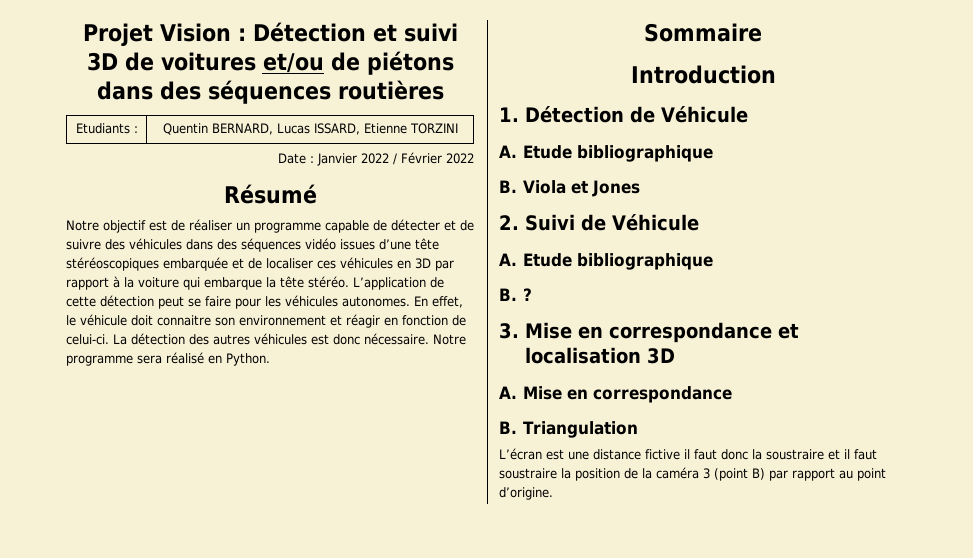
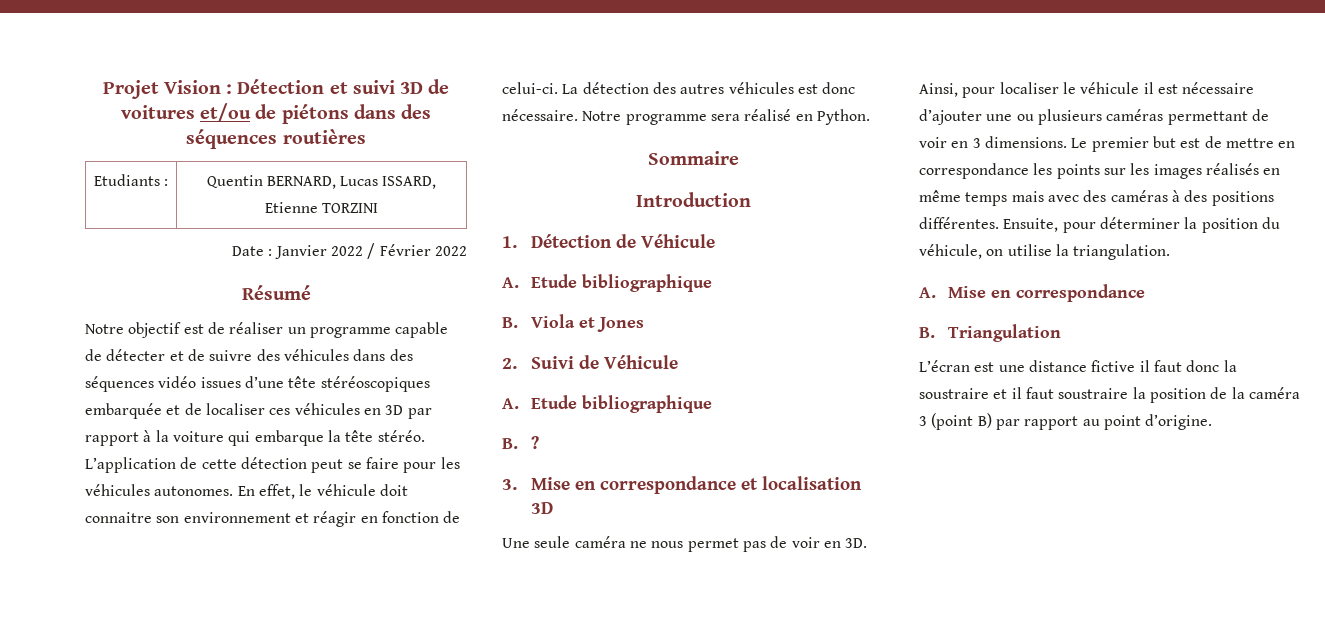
(676, 356) none -> [502,536,868,552] [919,82,1255,98] [919,109,1269,125] [919,136,1296,152] [919,163,1281,179] [919,190,1274,206] [919,217,1280,233] [919,244,1171,260] // Une seule caméra ne nous permet pas de voir en 3D. Ainsi, pour localiser le véhicule il est nécessaire d’ajouter une ou plusieurs caméras permettant de voir en 3 dimensions. Le premier but est de mettre en correspondance les points sur les images réalisés en même temps mais avec des caméras à des positions différentes. Ensuite, pour déterminer la position du véhicule, on utilise la triangulation.

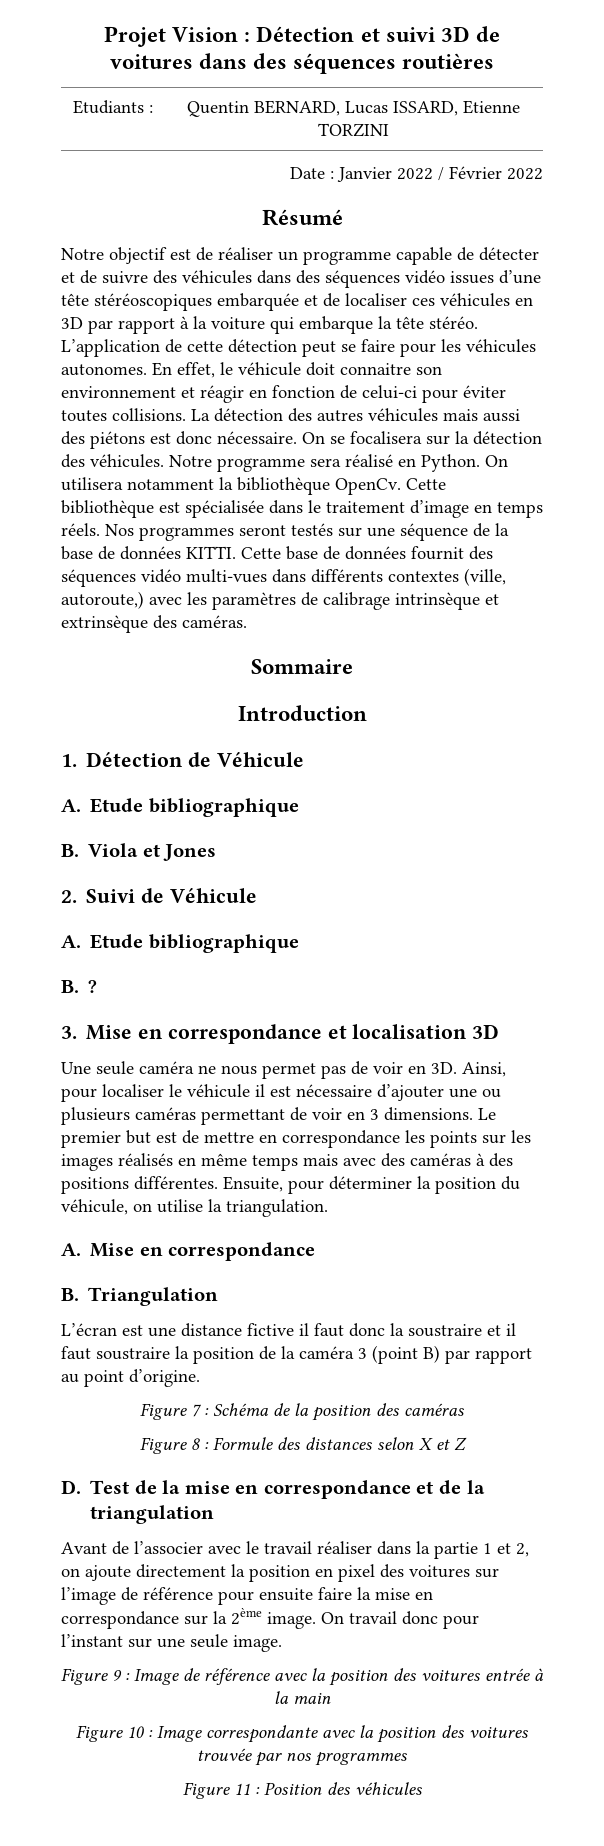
[200,103,349,124] et/ou de piétons -> (193, 61) none
[502,82,558,94] celui-ci. -> [362,385,506,403] [61,408,186,422] celui-ci pour éviter toutes collisions.
[797,82,856,94] [502,109,578,121] est donc nécessaire. -> [443,409,520,422] [61,431,542,449] [61,454,164,468] mais aussi des piétons est donc nécessaire. On se focalisera sur la détection des véhicules.
(870, 117) none -> [485,455,508,467] [61,477,446,495] [61,500,543,518] [61,523,509,541] [61,546,493,560] [61,568,506,587] [61,591,499,610] [61,615,247,633] On utilisera notamment la bibliothèque OpenCv. Cette bibliothèque est spécialisée dans le traitement d’image en temps réels. Nos programmes seront testés sur une séquence de la base de données KITTI. Cette base de données fournit des séquences vidéo multi-vues dans différents contextes (ville, autoroute,) avec les paramètres de calibrage intrinsèque et extrinsèque des caméras.
(1213, 422) none -> [140,1403,464,1421] [139,1437,467,1454] [61,1480,485,1499] [90,1505,215,1524] [61,1541,529,1559] [61,1564,499,1582] [61,1587,433,1605] [61,1607,479,1629] [61,1634,282,1652] [61,1668,544,1686] [273,1691,331,1704] [76,1725,528,1743] [197,1748,407,1766] [182,1782,422,1799] // Figure 7 : Schéma de la position des caméras // Figure 8 : Formule des distances selon X et Z // D. Test de la mise en correspondance et de la triangulation // Avant de l’associer avec le travail réaliser dans la partie 1 et 2, on ajoute directement la position en pixel des voitures sur l’image de référence pour ensuite faire la mise en correspondance sur la 2ème image. On travail donc pour l’instant sur une seule image. // Figure 9 : Image de référence avec la position des voitures entrée à la main // Figure 10 : Image correspondante avec la position des voitures trouvée par nos programmes // Figure 11 : Position des véhicules

